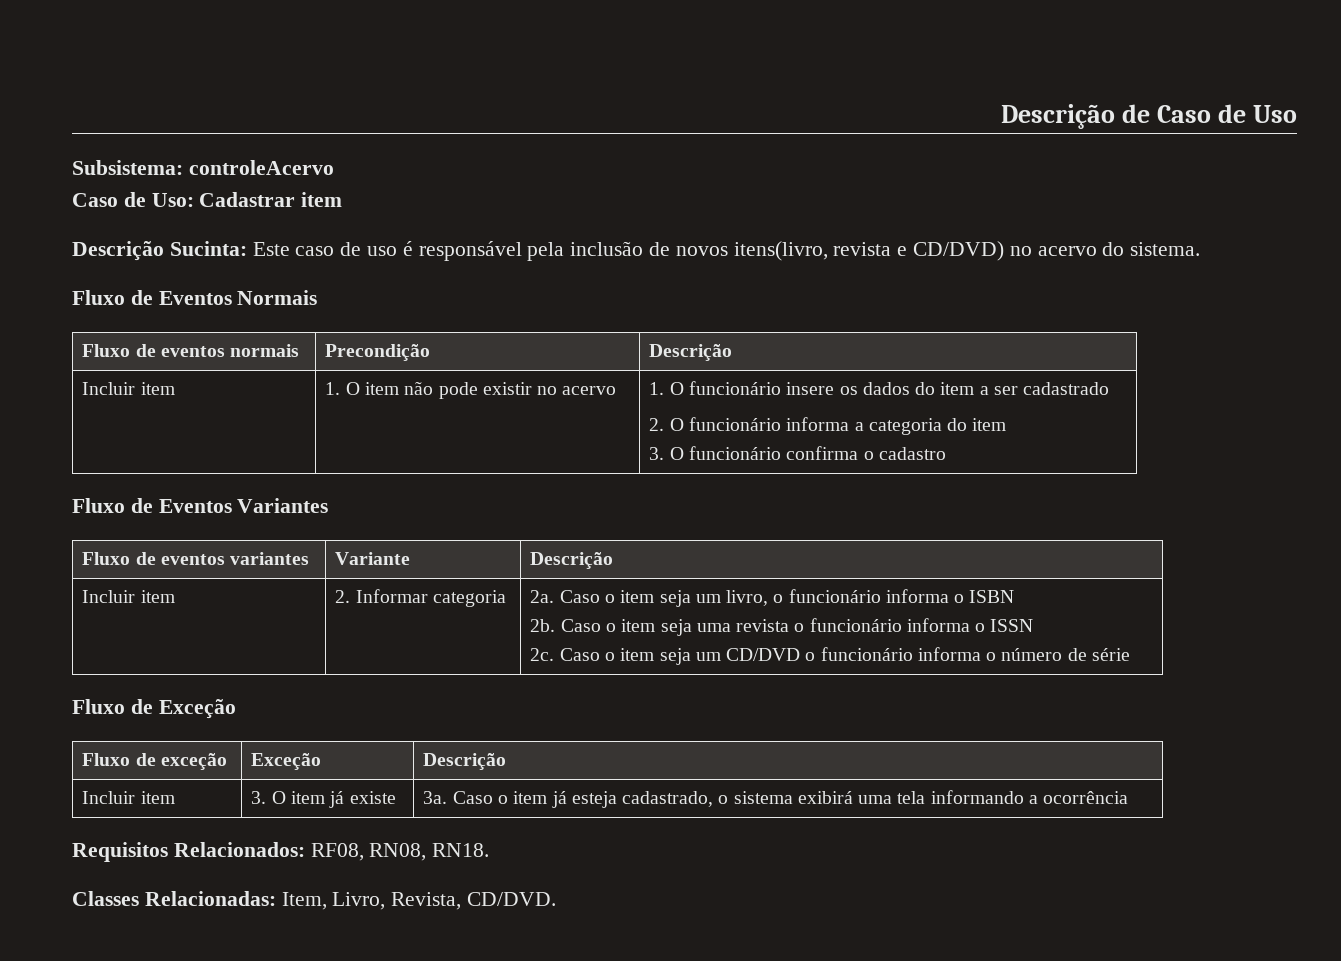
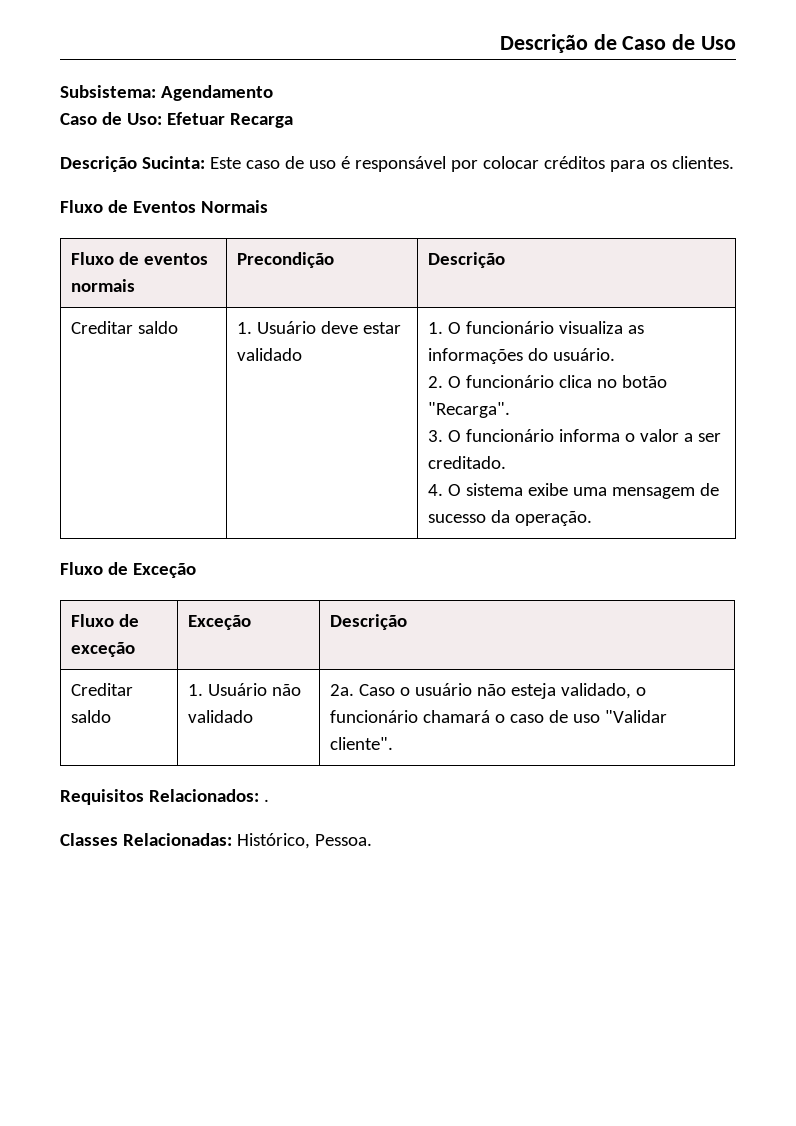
[188,160,334,175] controleAcervo -> [160,85,273,101] Agendamento
[199,192,343,207] Cadastrar item -> [166,112,293,128] Efetuar Recarga
[527,241,1201,261] pela inclusão de novos itens(livro, revista e CD/DVD) no acervo do sistema. -> [450,156,734,172] por colocar créditos para os clientes.
[82,382,175,395] [325,382,617,399] [649,381,1110,395] [649,417,1007,435] [649,446,946,460] [72,498,329,513] [82,552,310,565] [335,552,411,565] [530,552,614,569] [82,590,175,603] [335,589,506,607] [530,589,1015,607] [530,618,1034,636] [530,647,1130,665] Incluir item | 1. O item não pode existir no acervo | 1. O funcionário insere os dados do item a ser cadastrado // 2. O funcionário informa a categoria do item // 3. O funcionário confirma o cadastro // Fluxo de Eventos Variantes // Fluxo de eventos variantes | Variante | Descrição // Incluir item | 2. Informar categoria | 2a. Caso o item seja um livro, o funcionário informa o ISBN // 2b. Caso o item seja uma revista o funcionário informa o ISSN // 2c. Caso o item seja um CD/DVD o funcionário informa o número de série -> [70,321,178,334] [236,321,401,334] [236,348,302,361] [427,321,644,334] [427,348,615,364] [427,375,667,388] [427,402,510,418] [427,429,721,442] [427,456,506,469] [427,483,719,499] [427,510,592,526] Creditar saldo | 1. Usuário deve estar validado | 1. O funcionário visualiza as informações do usuário. // 2. O funcionário clica no botão "Recarga". // 3. O funcionário informa o valor a ser creditado. // 4. O sistema exibe uma mensagem de sucesso da operação.
[82,791,175,804] [251,791,396,808] [423,790,1129,808] Incluir item | 3. O item já existe | 3a. Caso o item já esteja cadastrado, o sistema exibirá uma tela informando a ocorrência -> [70,683,133,696] [70,710,111,723] [187,683,301,696] [187,710,253,723] [329,683,646,699] [329,710,667,723] [329,737,393,750] Creditar saldo | 1. Usuário não validado | 2a. Caso o usuário não esteja validado, o funcionário chamará o caso de uso "Validar cliente".
[310,843,490,861] RF08, RN08, RN18. -> [263,799,269,802] .
[281,892,557,910] Item, Livro, Revista, CD/DVD. -> [236,833,372,849] Histórico, Pessoa.

